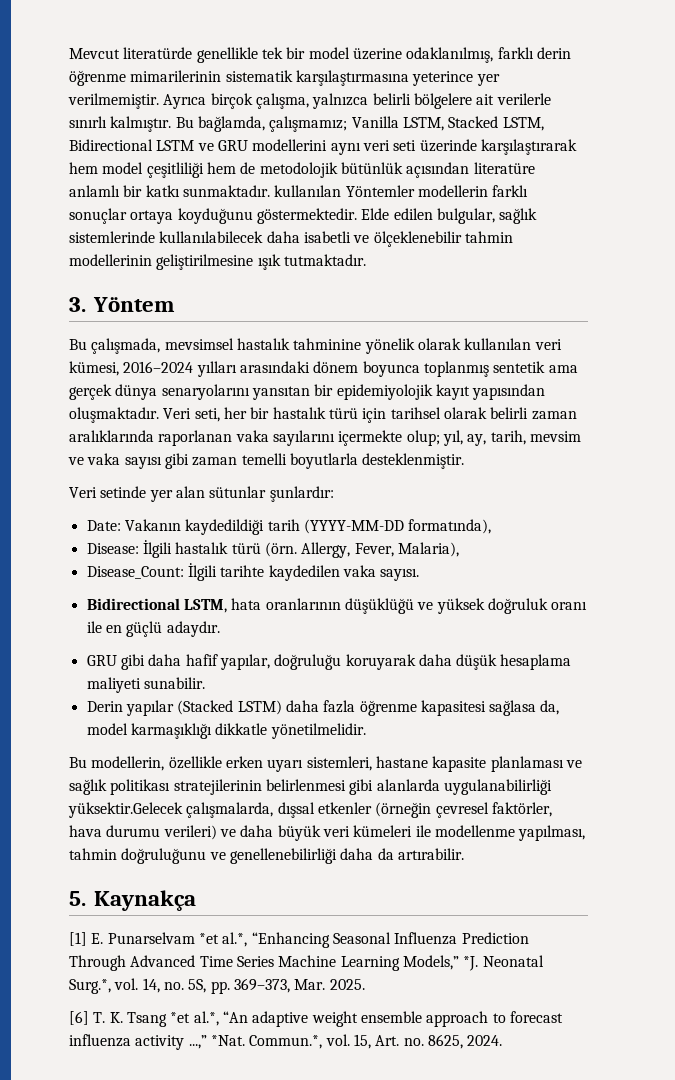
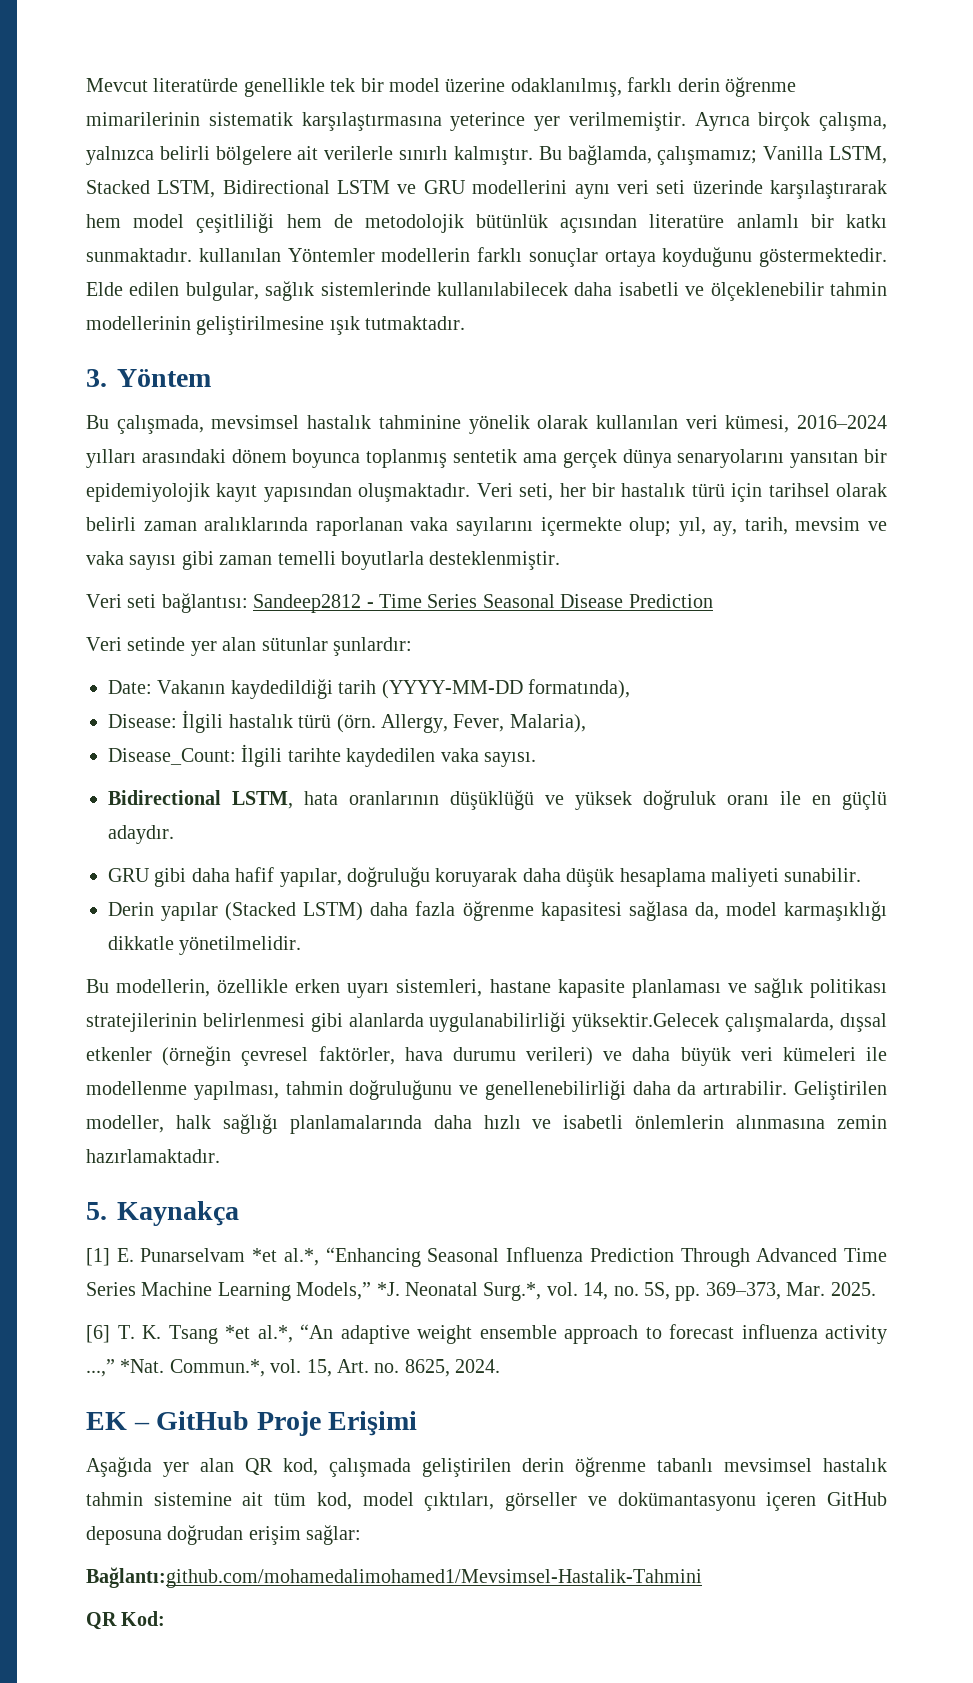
(465, 461) none -> [86,593,713,613] // Veri seti bağlantısı: Sandeep2812 - Time Series Seasonal Disease Prediction
(464, 854) none -> [794,1081,888,1100] [86,1114,887,1134] [86,1149,220,1163] Geliştirilen modeller, halk sağlığı planlamalarında daha hızlı ve isabetli önlemlerin alınmasına zemin hazırlamaktadır.
(503, 1040) none -> [86,1411,418,1436] [86,1457,887,1477] [86,1492,888,1511] [86,1525,362,1545] [86,1567,702,1588] [86,1611,166,1630] // EK – GitHub Proje Erişimi // Aşağıda yer alan QR kod, çalışmada geliştirilen derin öğrenme tabanlı mevsimsel hastalık tahmin sistemine ait tüm kod, model çıktıları, görseller ve dokümantasyonu içeren GitHub deposuna doğrudan erişim sağlar: // Bağlantı:github.com/mohamedalimohamed1/Mevsimsel-Hastalik-Tahmini // QR Kod:

